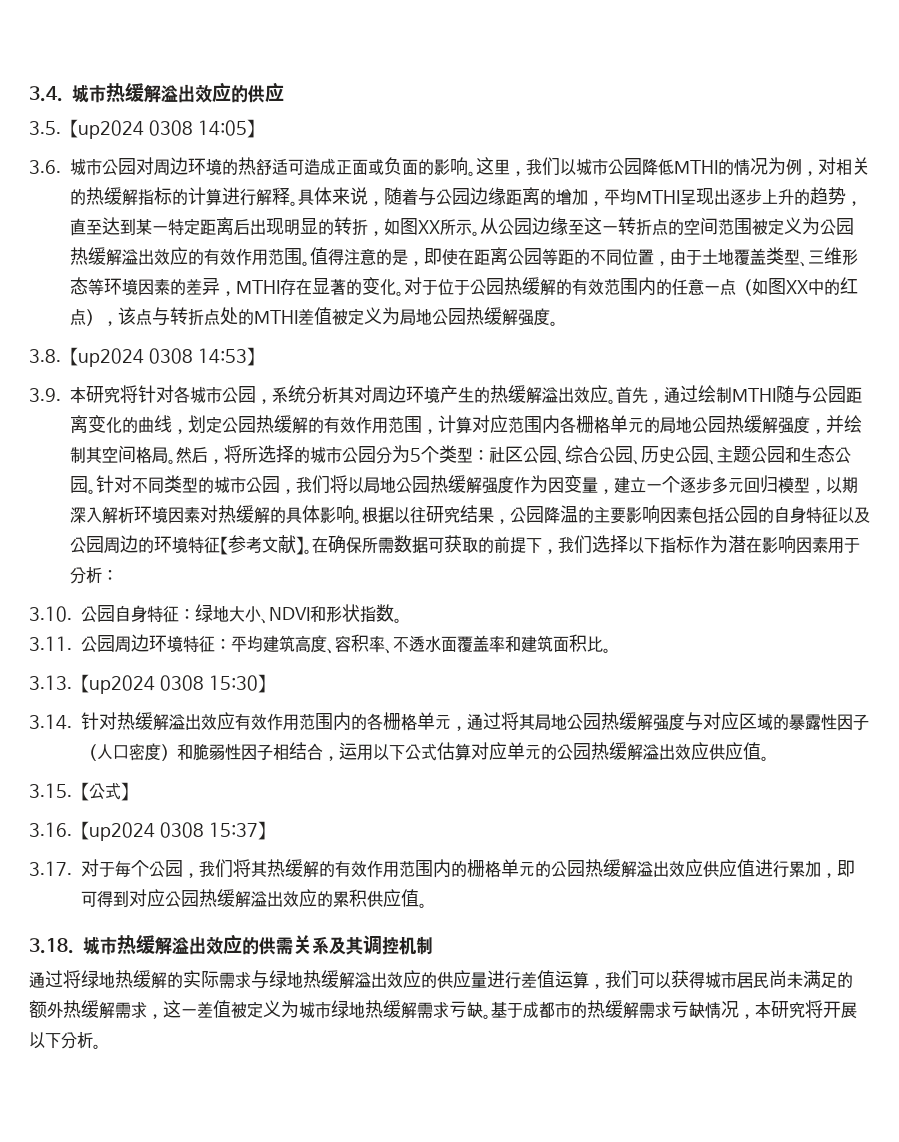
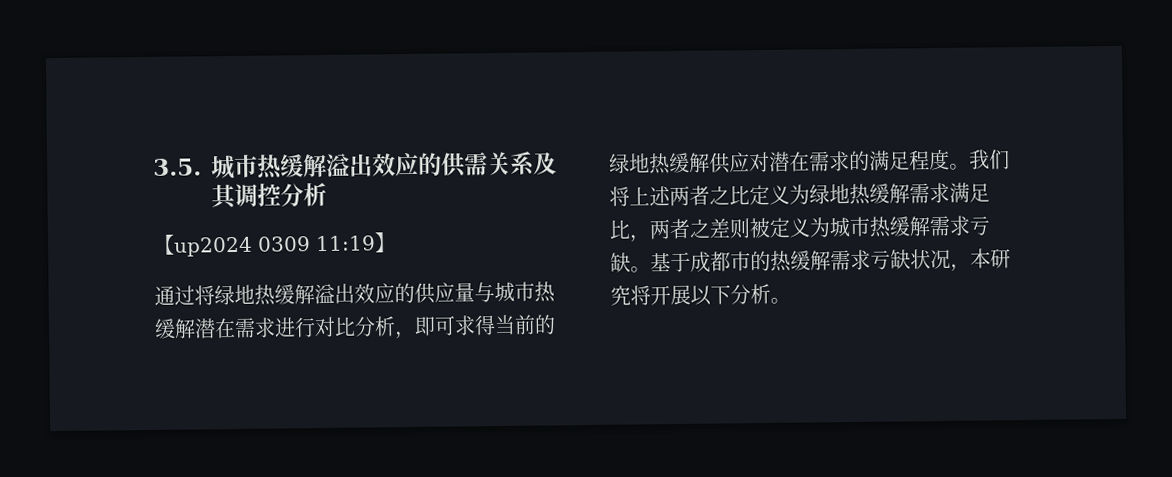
[29,82,284,103] [29,119,255,139] [29,157,870,176] [70,187,862,206] [70,217,854,236] [70,247,858,267] [70,277,858,296] [70,307,558,326] [29,347,255,367] [29,385,862,404] [70,415,862,434] [70,445,851,465] [70,475,858,494] [70,505,870,524] [70,535,860,555] [70,566,118,584] [29,604,402,624] [29,634,611,654] [29,674,266,694] [29,712,869,731] [81,742,769,761] [29,782,129,801] [29,821,266,841] [29,859,855,878] [81,889,427,908] [29,938,74,954] 3.4.城市热缓解溢出效应的供应 // 3.5.【up2024 0308 14:05】 // 3.6.城市公园对周边环境的热舒适可造成正面或负面的影响。这里，我们以城市公园降低MTHI的情况为例，对相关的热缓解指标的计算进行解释。具体来说，随着与公园边缘距离的增加，平均MTHI呈现出逐步上升的趋势，直至达到某一特定距离后出现明显的转折，如图XX所示。从公园边缘至这一转折点的空间范围被定义为公园热缓解溢出效应的有效作用范围。值得注意的是，即使在距离公园等距的不同位置，由于土地覆盖类型、三维形态等环境因素的差异，MTHI存在显著的变化。对于位于公园热缓解的有效范围内的任意一点（如图XX中的红点），该点与转折点处的MTHI差值被定义为局地公园热缓解强度。 // 3.8.【up2024 0308 14:53】 // 3.9.本研究将针对各城市公园，系统分析其对周边环境产生的热缓解溢出效应。首先，通过绘制MTHI随与公园距离变化的曲线，划定公园热缓解的有效作用范围，计算对应范围内各栅格单元的局地公园热缓解强度，并绘制其空间格局。然后，将所选择的城市公园分为5个类型：社区公园、综合公园、历史公园、主题公园和生态公园。针对不同类型的城市公园，我们将以局地公园热缓解强度作为因变量，建立一个逐步多元回归模型，以期深入解析环境因素对热缓解的具体影响。根据以往研究结果，公园降温的主要影响因素包括公园的自身特征以及公园周边的环境特征【参考文献】。在确保所需数据可获取的前提下，我们选择以下指标作为潜在影响因素用于分析： // 3.10.公园自身特征：绿地大小、NDVI和形状指数。 // 3.11.公园周边环境特征：平均建筑高度、容积率、不透水面覆盖率和建筑面积比。 // 3.13.【up2024 0308 15:30】 // 3.14.针对热缓解溢出效应有效作用范围内的各栅格单元，通过将其局地公园热缓解强度与对应区域的暴露性因子（人口密度）和脆弱性因子相结合，运用以下公式估算对应单元的公园热缓解溢出效应供应值。 // 3.15.【公式】 // 3.16.【up2024 0308 15:37】 // 3.17.对于每个公园，我们将其热缓解的有效作用范围内的栅格单元的公园热缓解溢出效应供应值进行累加，即可得到对应公园热缓解溢出效应的累积供应值。 // 3.18. -> [153,158,202,176] 3.5.
[398,936,433,955] 机制 -> [280,182,327,208] [153,232,396,257] 分析 // 【up2024 0309 11:19】
[167,970,853,989] [29,1000,231,1019] 的实际需求与绿地热缓解溢出效应的供应量进行差值运算，我们可以获得城市居民尚未满足的额外热缓解需求，这一差值 -> [314,281,556,305] [154,314,556,340] [609,148,1010,175] [609,182,990,207] [609,218,751,243] 溢出效应的供应量与城市热缓解潜在需求进行对比分析，即可求得当前的绿地热缓解供应对潜在需求的满足程度。我们将上述两者之比定义为绿地热缓解需求满足比，两者之差则
[331,1000,365,1018] 绿地 -> (870, 227) none
[705,1002,721,1019] 情 -> [910,249,931,270] 状

